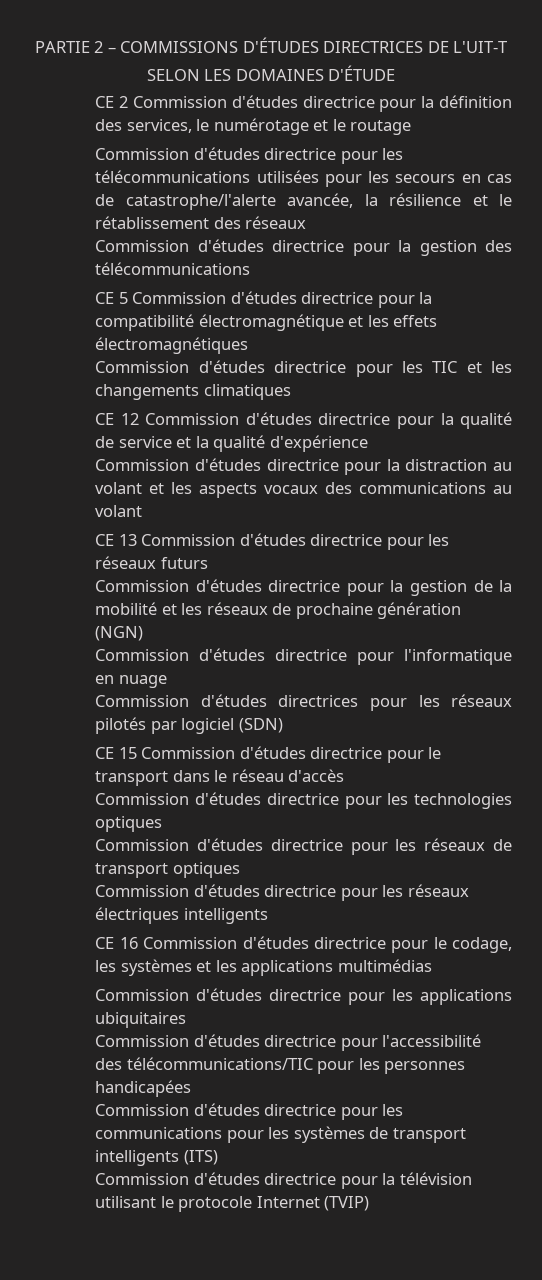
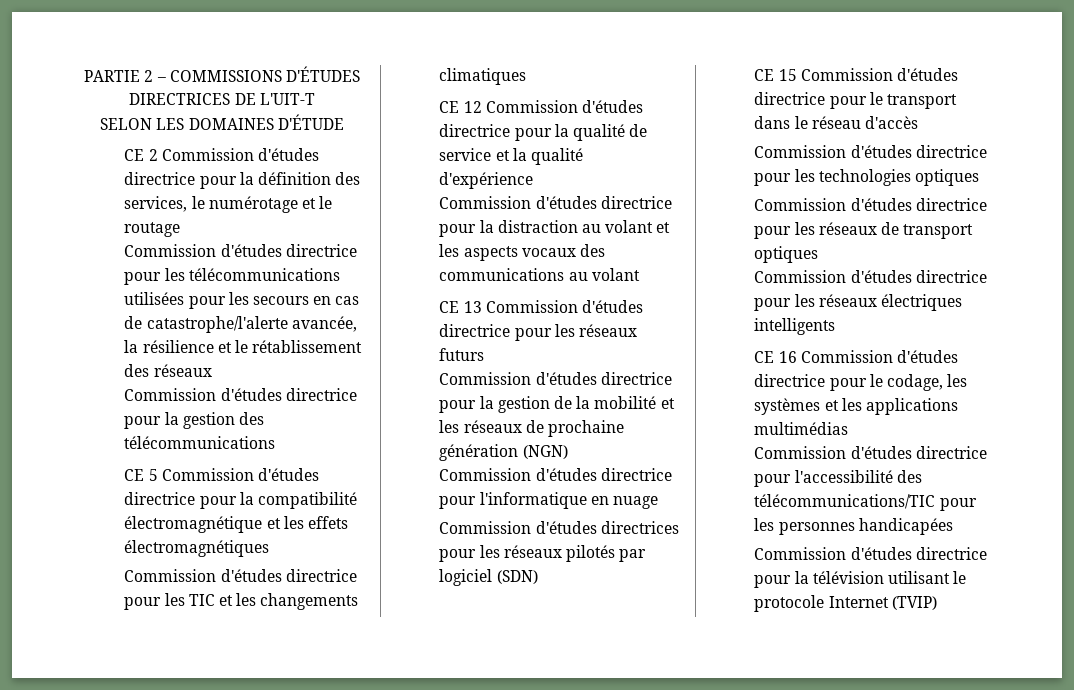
[95,988,512,1005] [95,1012,187,1028] // Commission d'études directrice pour les applications ubiquitaires -> (849, 428) none
[95,1103,404,1120] [95,1126,466,1143] [95,1150,218,1166] // Commission d'études directrice pour les communications pour les systèmes de transport intelligents (ITS) -> (953, 526) none

